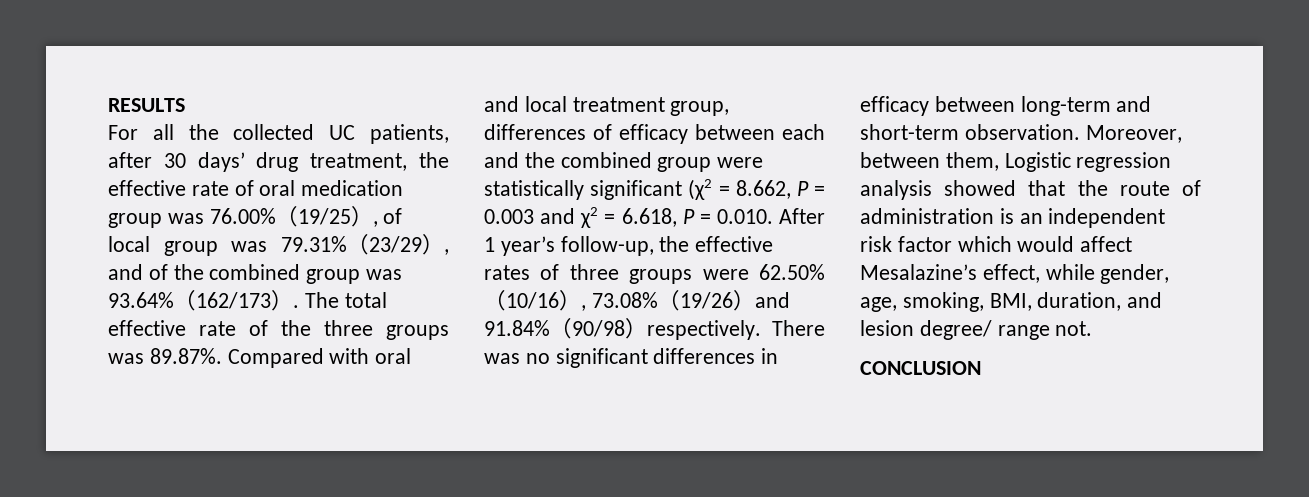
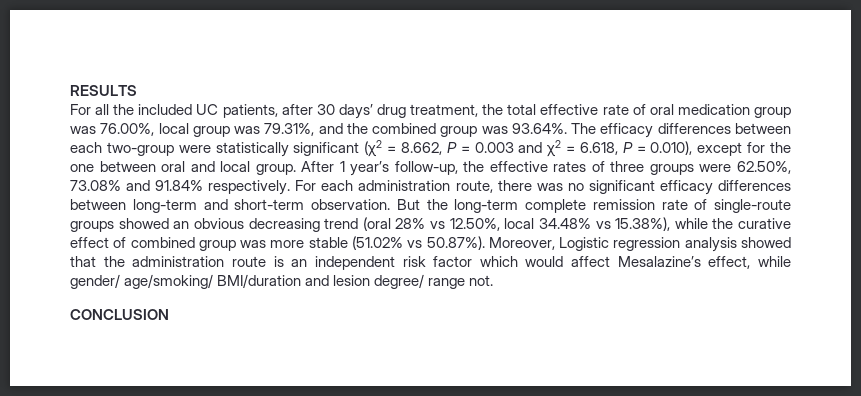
[233,124,315,140] collected -> [138,104,193,115] included
(450, 160) none -> [507,104,537,115] total
[209,206,403,227] [108,234,449,256] [108,264,403,284] [108,290,387,311] [108,320,449,340] [108,348,412,368] [484,96,730,116] [484,124,825,144] [484,152,712,172] 76.00%（19/25）, of local group was 79.31%（23/29）, and of the combined group was 93.64%（162/173）. The total effective rate of the three groups was 89.87%. Compared with oral and local treatment group, differences of efficacy between each and the combined group -> [100,123,791,138] [70,142,174,156] 76.00%, local group was 79.31%, and the combined group was 93.64%. The efficacy differences between each two-group
[716,209,773,224] 0.010. -> [650,141,792,156] [70,161,296,175] 0.010), except for the one between oral and local group.
[759,264,825,280] [484,290,790,311] [484,318,825,340] [484,348,779,368] [860,96,929,116] 62.50%（10/16）, 73.08%（19/26）and 91.84%（90/98）respectively. There was no significant differences in efficacy -> [736,161,791,174] [70,180,792,195] 62.50%, 73.08% and 91.84% respectively. For each administration route, there was no significant efficacy differences
[1085,125,1182,143] [860,152,999,171] Moreover, between them, -> [396,199,791,213] [70,217,791,232] [70,236,555,251] But the long-term complete remission rate of single-route groups showed an obvious decreasing trend (oral 28% vs 12.50%, local 34.48% vs 15.38%), while the curative effect of combined group was more stable (51.02% vs 50.87%). Moreover,
[1119,180,1201,196] [860,208,994,224] route of administration -> [132,256,266,267] administration route
[1100,264,1170,284] [860,292,1122,312] gender, age, smoking, BMI, duration, -> [70,274,302,289] gender/ age/smoking/ BMI/duration

